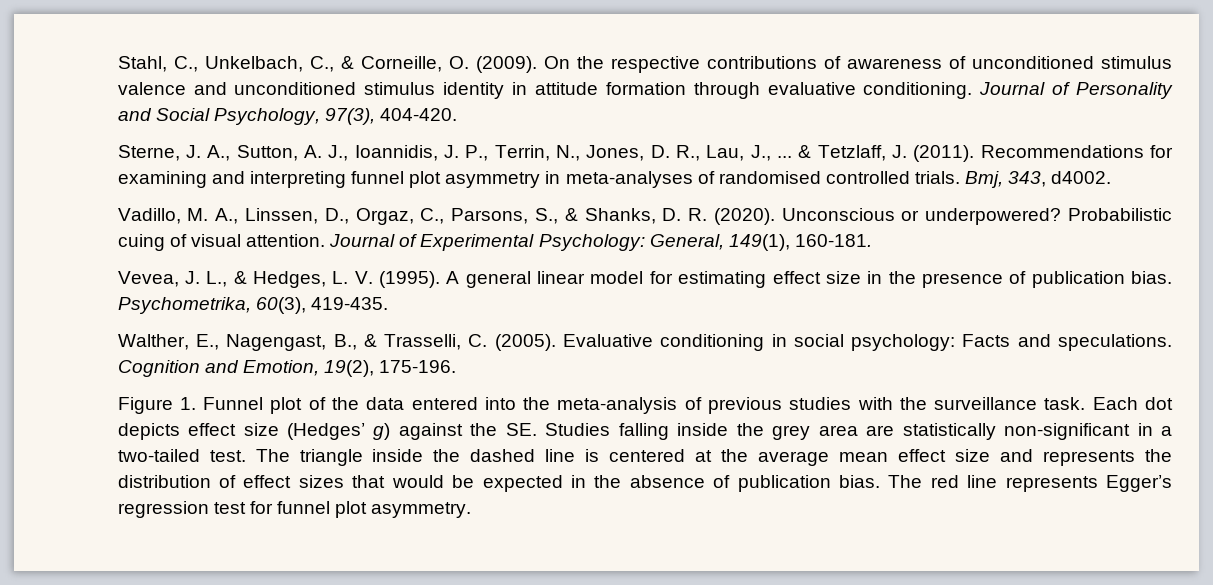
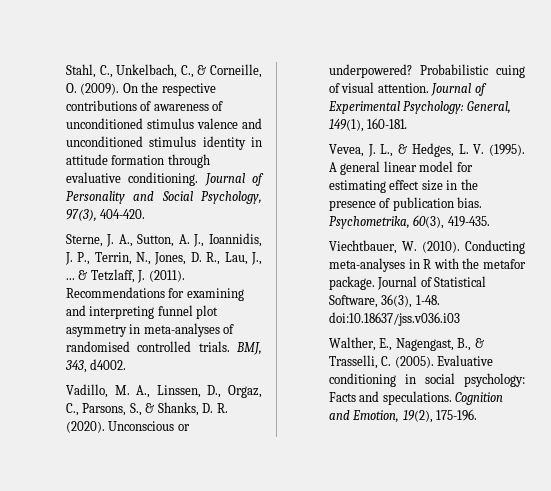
[965,171,1004,188] Bmj, -> [236,342,262,355] BMJ,
(388, 303) none -> [328,240,525,254] [328,258,526,272] [328,276,487,290] [328,294,440,308] [328,312,460,326] // Viechtbauer, W. (2010). Conducting meta-analyses in R with the metafor package. Journal of Statistical Software, 36(3), 1-48. doi:10.18637/jss.v036.i03
[117,397,1173,414] [117,423,1173,440] [117,449,1173,466] [117,475,1172,492] [117,501,472,518] // Figure 1. Funnel plot of the data entered into the meta-analysis of previous studies with the surveillance task. Each dot depicts effect size (Hedges’ g) against the SE. Studies falling inside the grey area are statistically non-significant in a two-tailed test. The triangle inside the dashed line is centered at the average mean effect size and represents the distribution of effect sizes that would be expected in the absence of publication bias. The red line represents Egger’s regression test for funnel plot asymmetry. -> (478, 415) none

